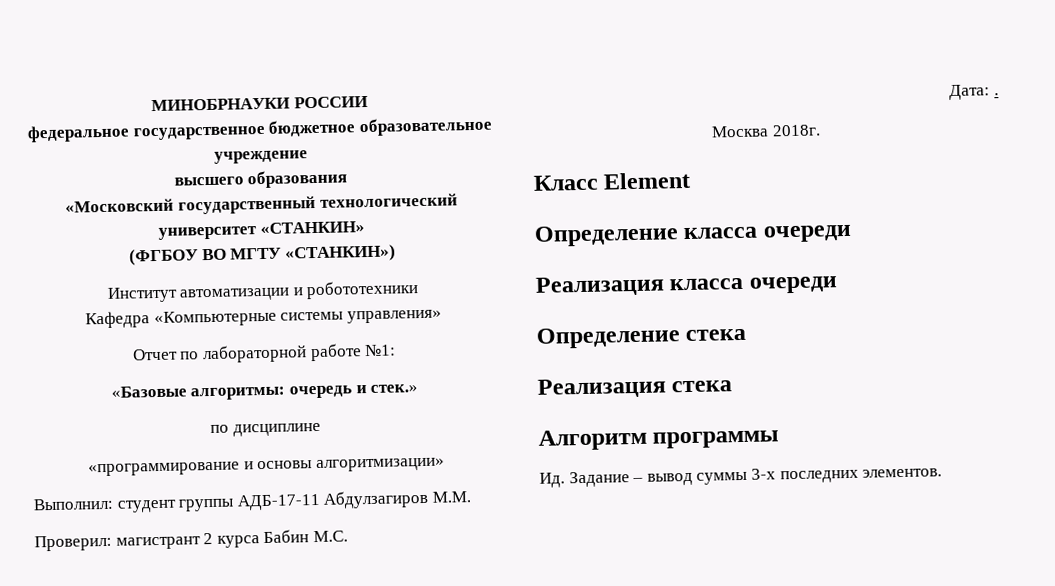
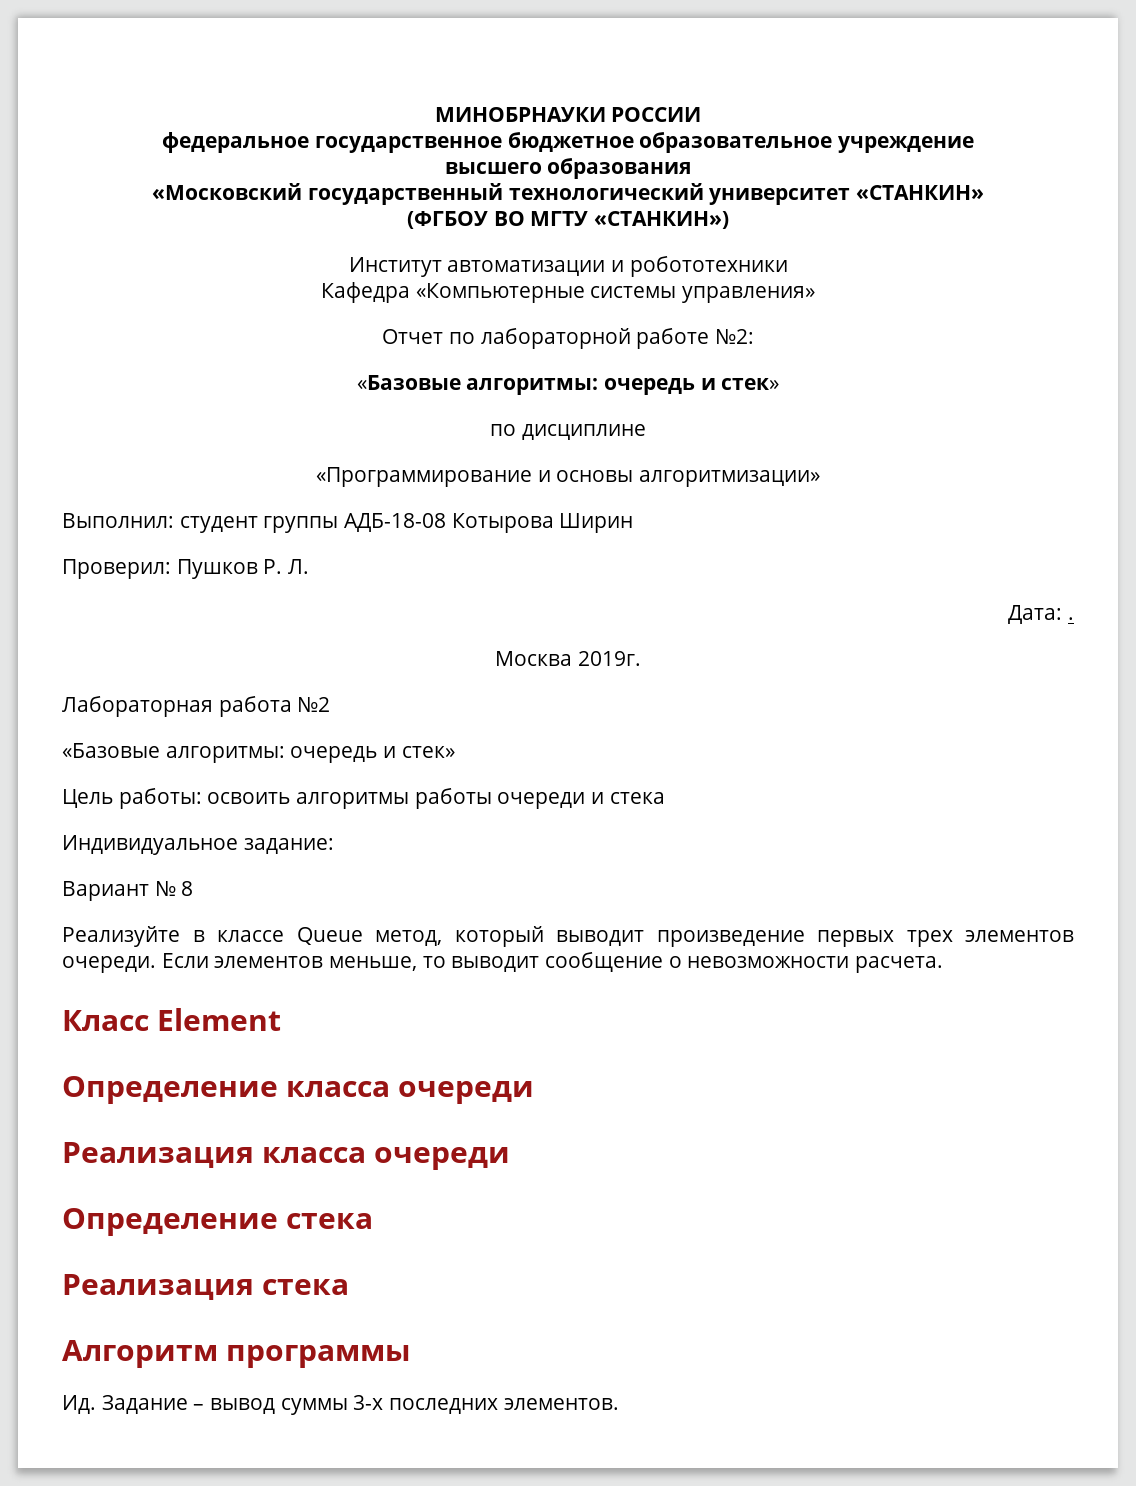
[364,343,397,357] [110,384,419,401] №1: // «Базовые алгоритмы: очередь и стек.» -> [714,329,754,344] [356,375,780,395] №2: // «Базовые алгоритмы: очередь и стек»
[88,461,241,477] «программирование -> [315,467,532,487] «Программирование
[236,489,471,511] [34,529,348,552] [949,84,999,101] [711,124,821,138] АДБ-17-11 Абдулзагиров М.М. // Проверил: магистрант 2 курса Бабин М.С. // Дата: . // Москва 2018г. -> [344,513,634,533] [62,559,310,579] [1008,605,1074,624] [495,651,641,666] [62,696,331,717] [62,743,455,763] [62,788,665,809] [62,835,334,855] [62,881,194,901] [62,926,1074,947] [62,952,944,973] АДБ-18-08 Котырова Ширин // Проверил: Пушков Р. Л. // Дата: . // Москва 2019г. // Лабораторная работа №2 // «Базовые алгоритмы: очередь и стек» // Цель работы: освоить алгоритмы работы очереди и стека // Индивидуальное задание: // Вариант № 8 // Реализуйте в классе Queue метод, который выводит произведение первых трех элементов очереди. Если элементов меньше, то выводит сообщение о невозможности расчета.

